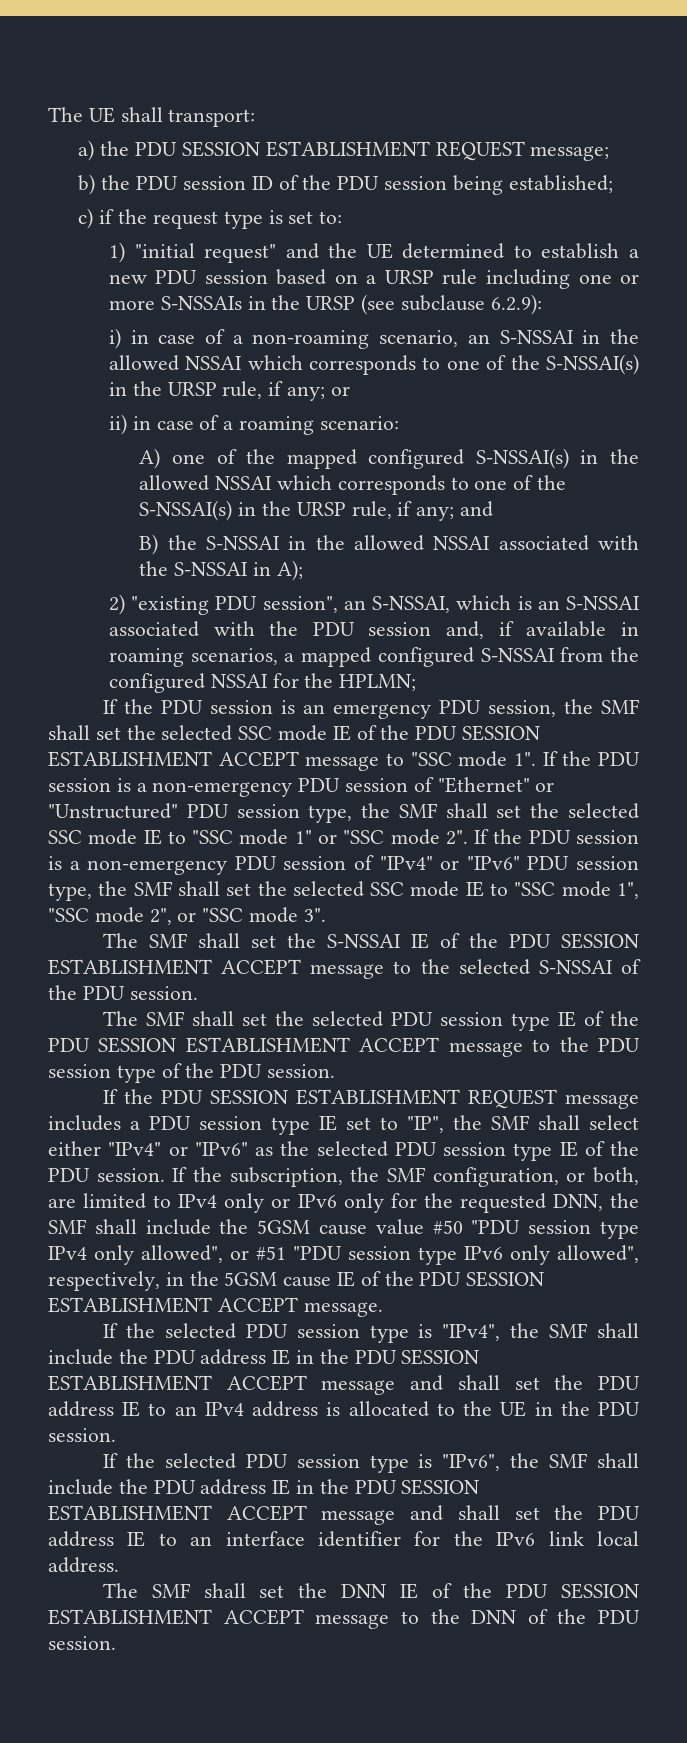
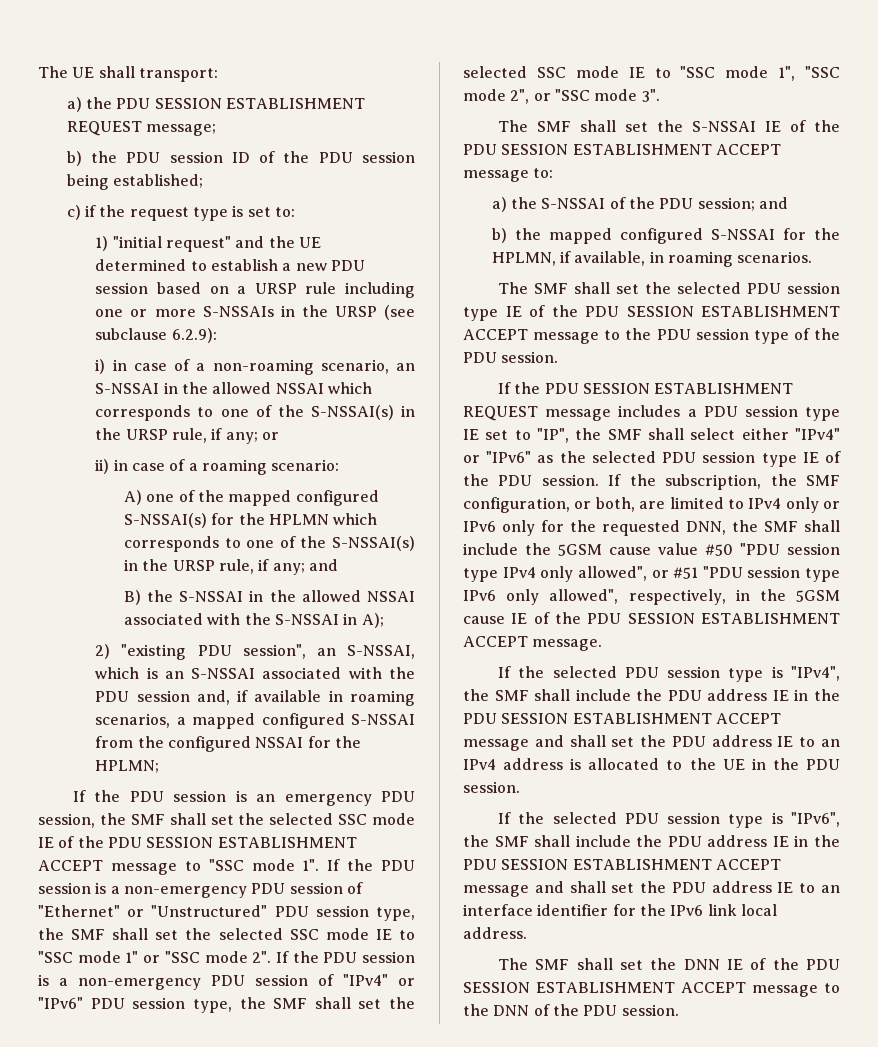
[580,449,639,464] [139,475,273,491] in the allowed NSSAI -> [211,513,329,525] for the HPLMN
[393,959,530,975] to the selected -> [533,168,554,178] [491,197,537,212] to: // a) the
[129,986,198,1000] session. -> [697,197,788,211] [491,228,840,244] [491,251,813,267] session; and // b) the mapped configured S-NSSAI for the HPLMN, if available, in roaming scenarios.

